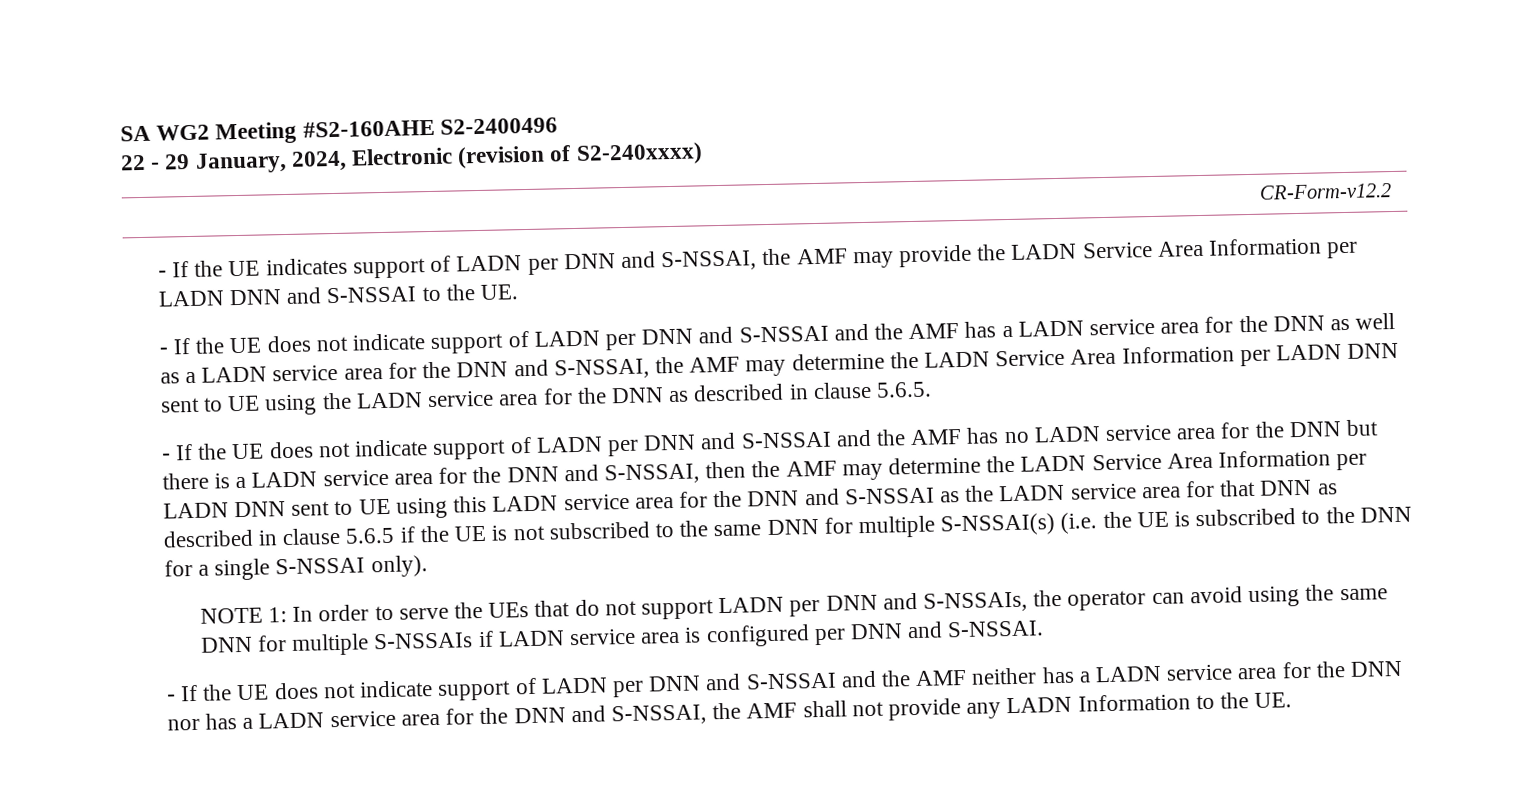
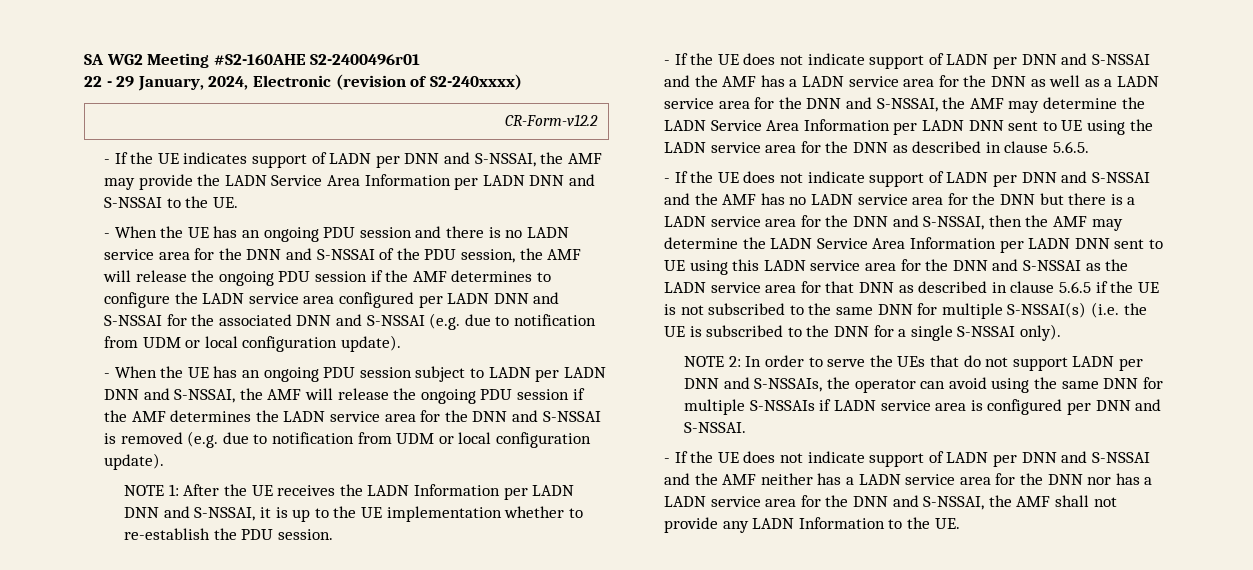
[439,117,558,135] S2-2400496 -> [310,54,421,65] S2-2400496r01
(520, 292) none -> [104,226,569,242] [104,248,582,263] [103,270,552,286] [104,292,560,308] [104,313,597,330] [104,335,402,352] [104,366,606,382] [104,388,585,404] [104,410,601,422] [104,431,592,448] [104,453,165,470] [124,484,575,500] [124,506,583,522] [124,528,333,540] // - When the UE has an ongoing PDU session and there is no LADN service area for the DNN and S-NSSAI of the PDU session, the AMF will release the ongoing PDU session if the AMF determines to configure the LADN service area configured per LADN DNN and S-NSSAI for the associated DNN and S-NSSAI (e.g. due to notification from UDM or local configuration update). // - When the UE has an ongoing PDU session subject to LADN per LADN DNN and S-NSSAI, the AMF will release the ongoing PDU session if the AMF determines the LADN service area for the DNN and S-NSSAI is removed (e.g. due to notification from UDM or local configuration update). // NOTE 1: After the UE receives the LADN Information per LADN DNN and S-NSSAI, it is up to the UE implementation whether to re-establish the PDU session.
[267,607,287,623] 1: -> [728,356,741,367] 2:

